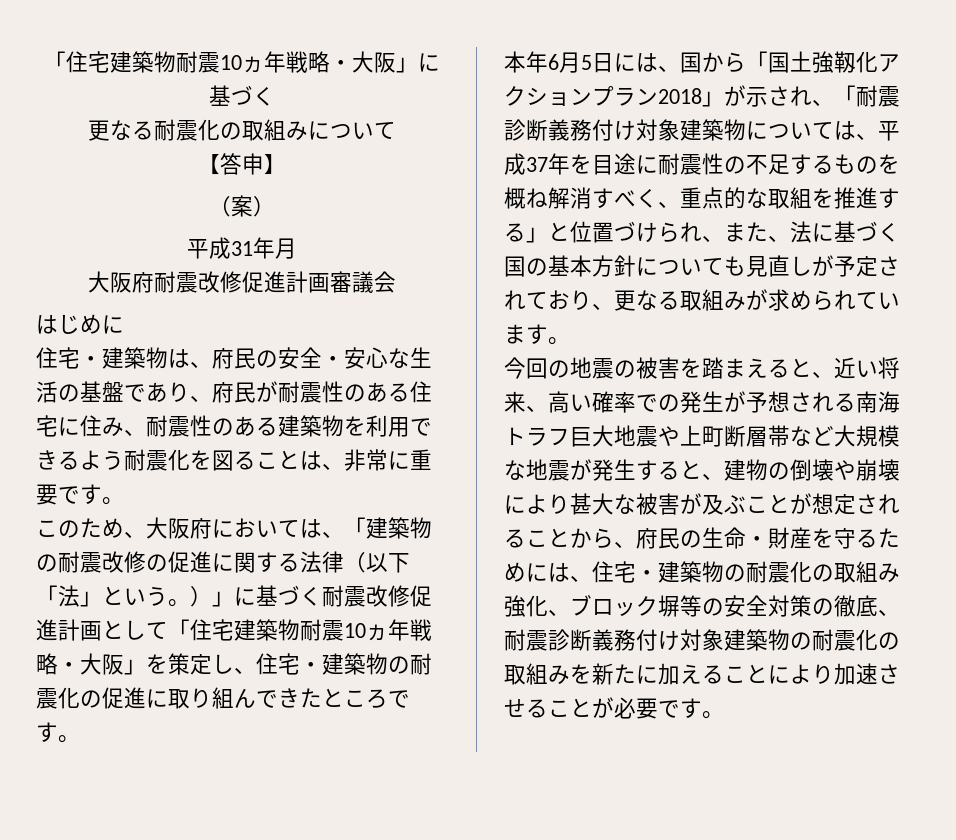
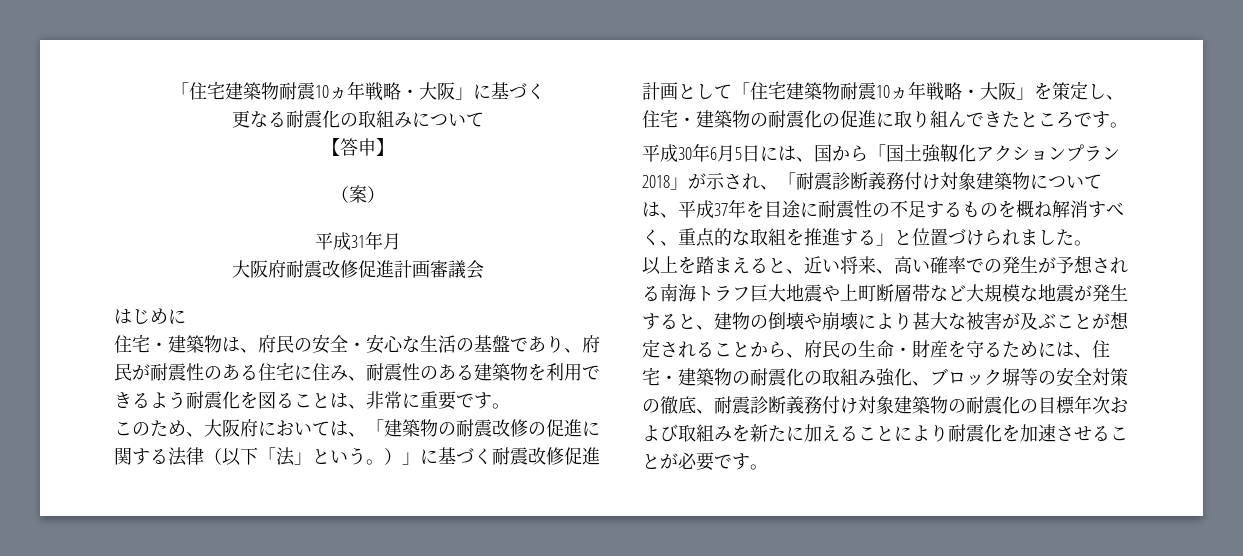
[504,51,526,73] 本 -> [642,144,692,162] 平成30
[702,221,900,243] [504,255,900,277] [504,289,900,311] [504,324,570,345] [504,357,680,379] 、また、法に基づく国の基本方針についても見直しが予定されており、更なる取組みが求められています。 // 今回の地震の被害 -> [1020,229,1092,246] [642,256,678,275] ました。 // 以上
(900, 641) none -> [1038,395,1128,414] [642,424,678,442] 目標年次および
(834, 674) none -> [948,424,1020,442] 耐震化を

